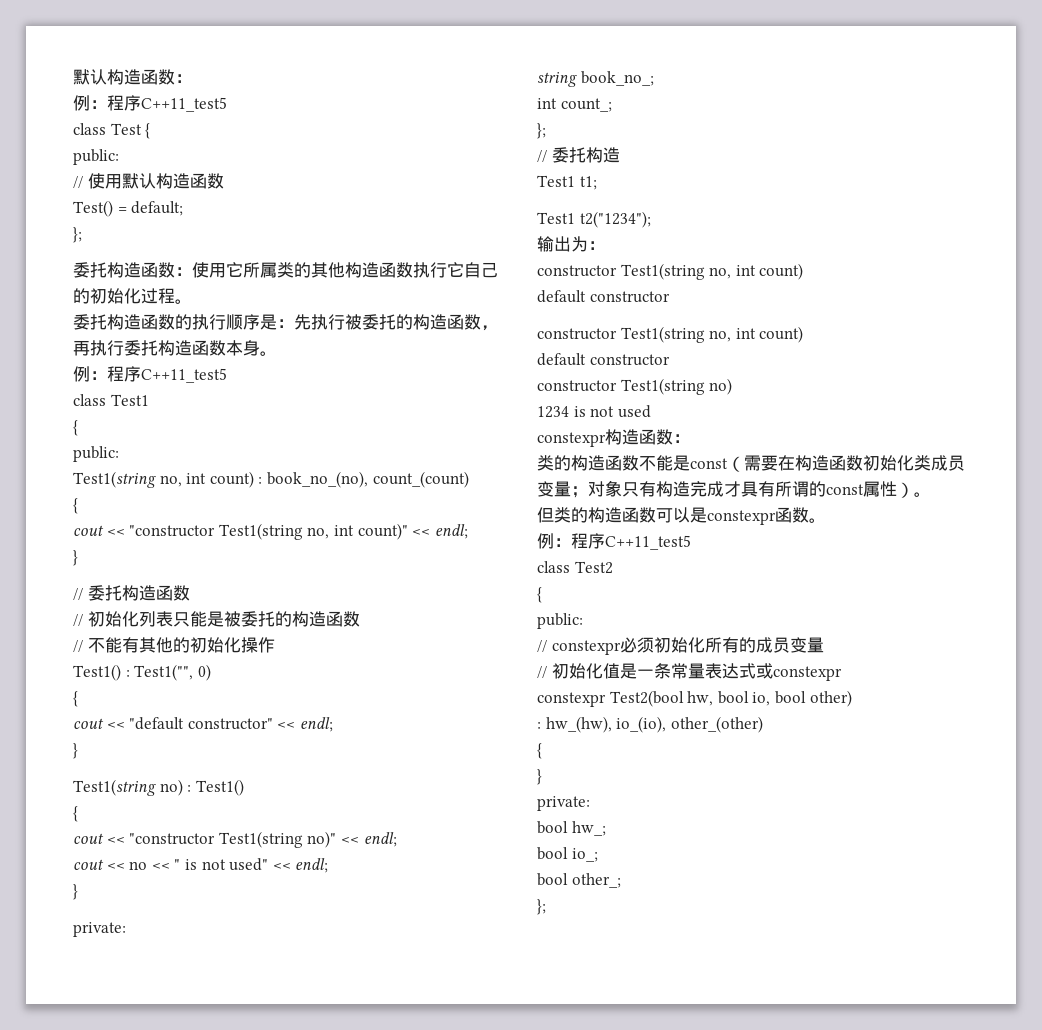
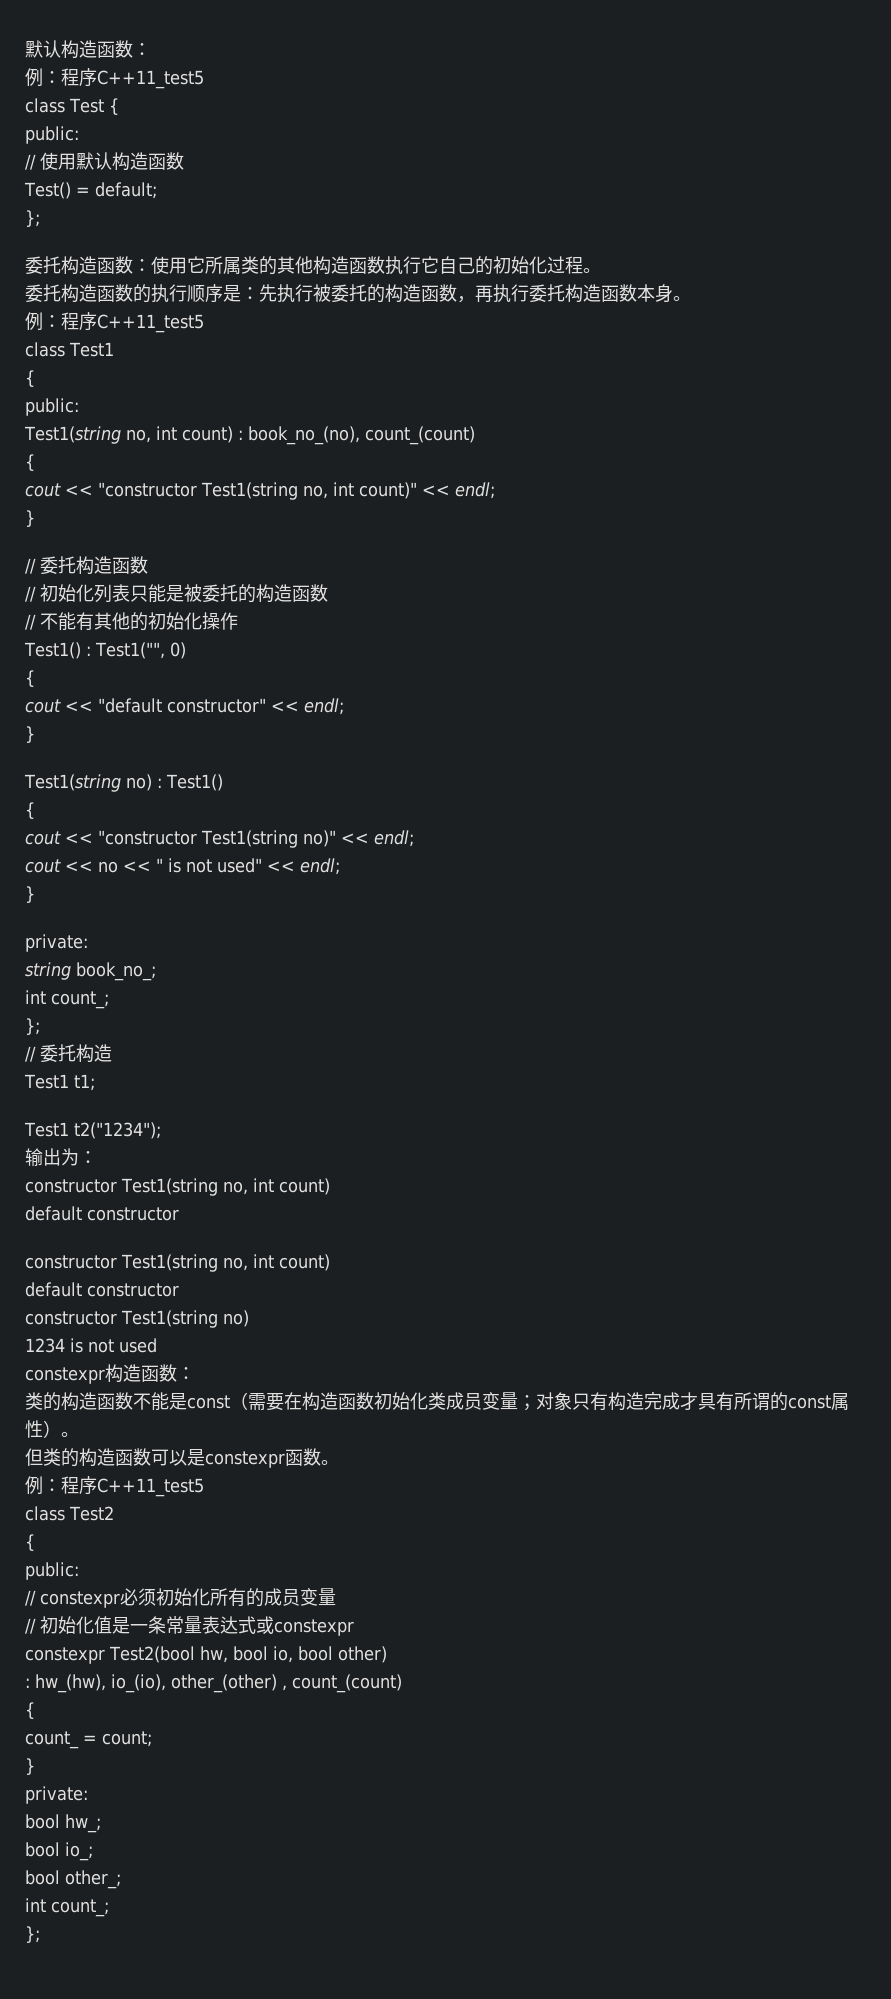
[537,743,542,759] // { -> [282,1674,402,1693] [25,1702,35,1719] [25,1731,152,1749] , count_(count) // { // count_ = count;
(621, 880) none -> [25,1898,109,1917] // int count_;

